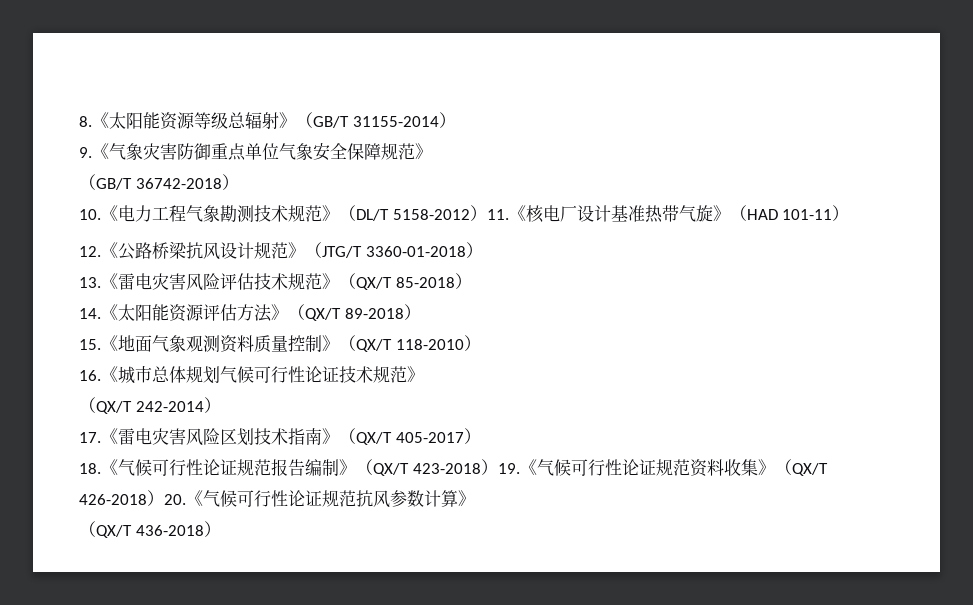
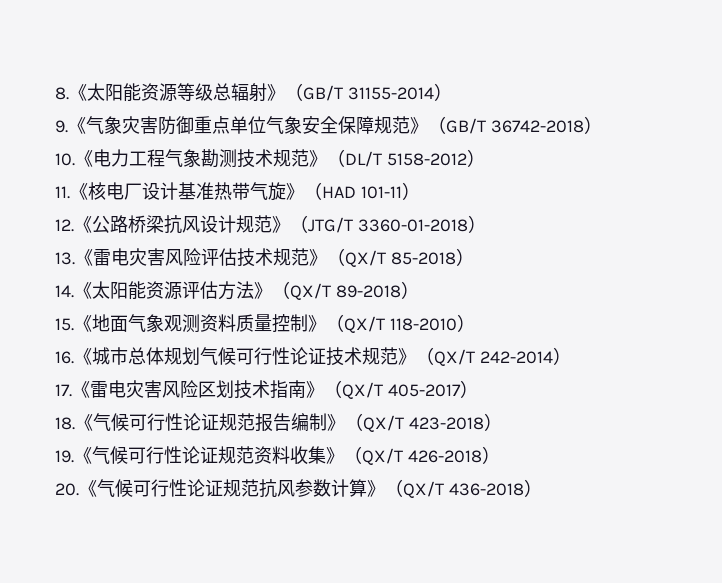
(432, 151) // -> (428, 125) none
(487, 213) none -> (485, 158) //
(424, 374) // -> (416, 356) none
(498, 467) none -> (502, 422) //
(164, 498) none -> (500, 455) //
(475, 498) // -> (385, 488) none

